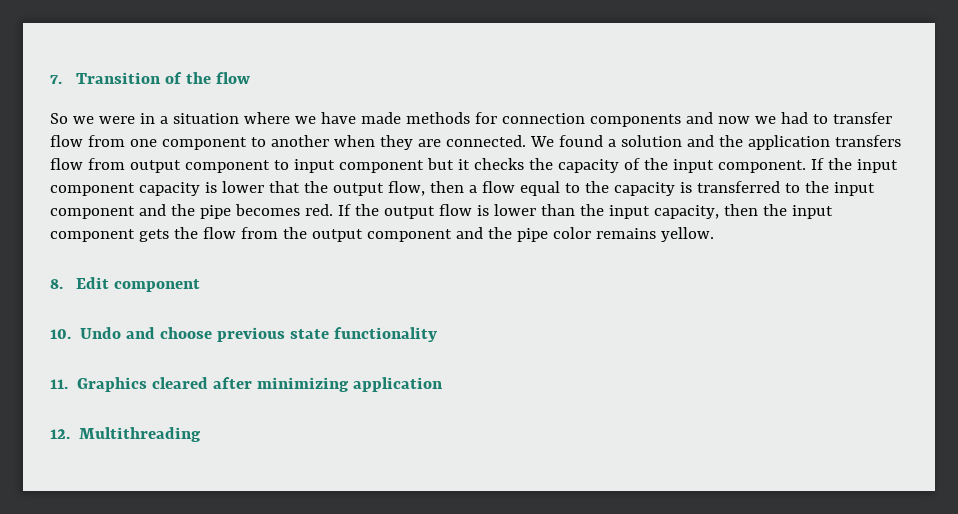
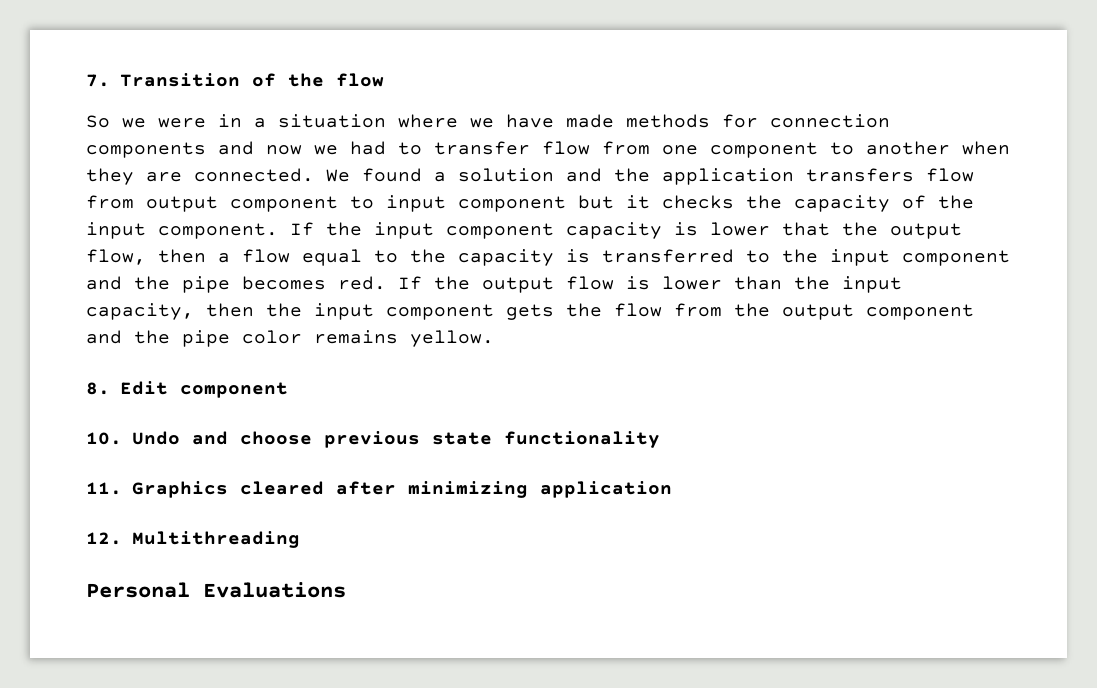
(202, 434) none -> [86,582,346,598] // Personal Evaluations

